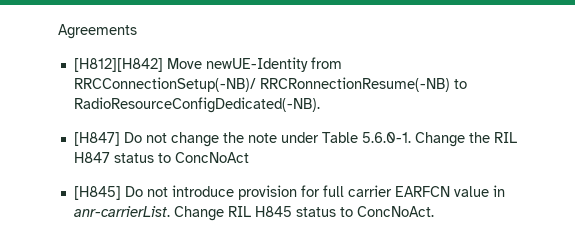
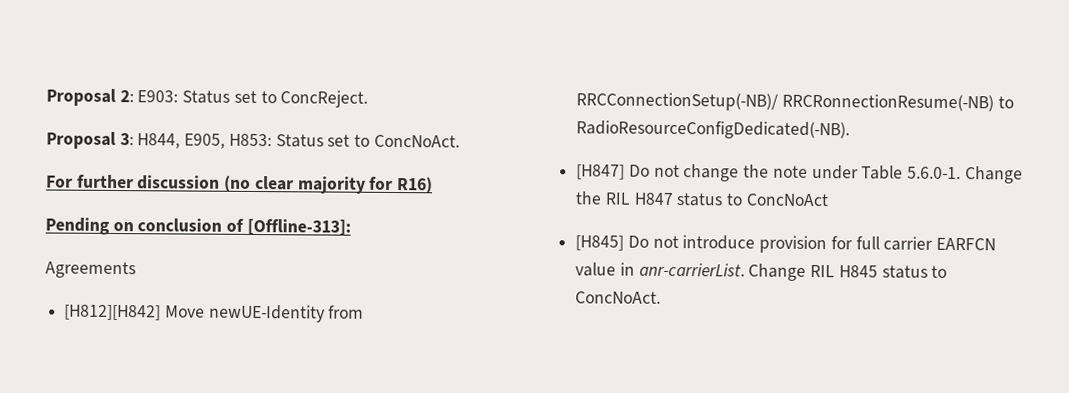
(58, 31) none -> [46,88,369,108] [46,131,460,149] [46,174,434,194] [45,217,351,236] Proposal 2: E903: Status set to ConcReject. // Proposal 3: H844, E905, H853: Status set to ConcNoAct. // For further discussion (no clear majority for R16) // Pending on conclusion of [Offline-313]: //

